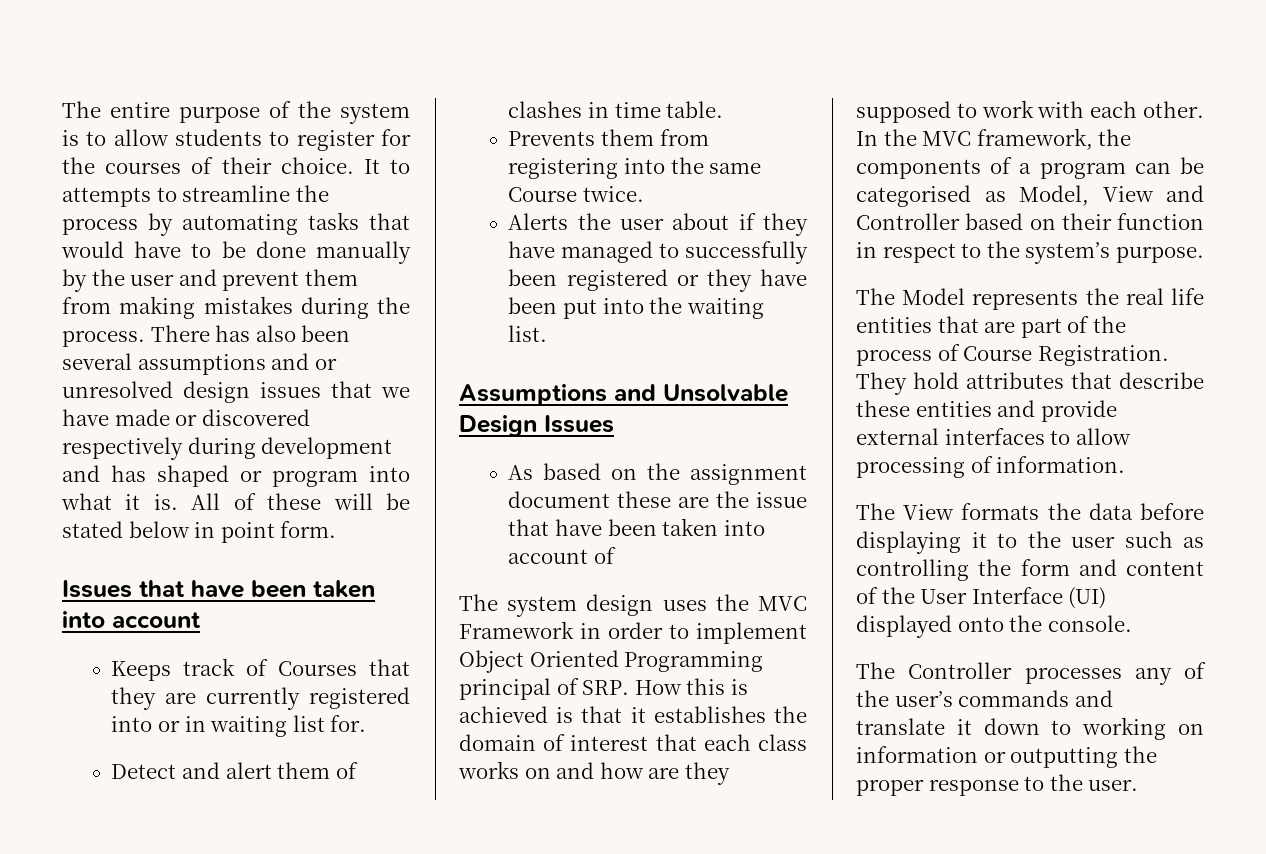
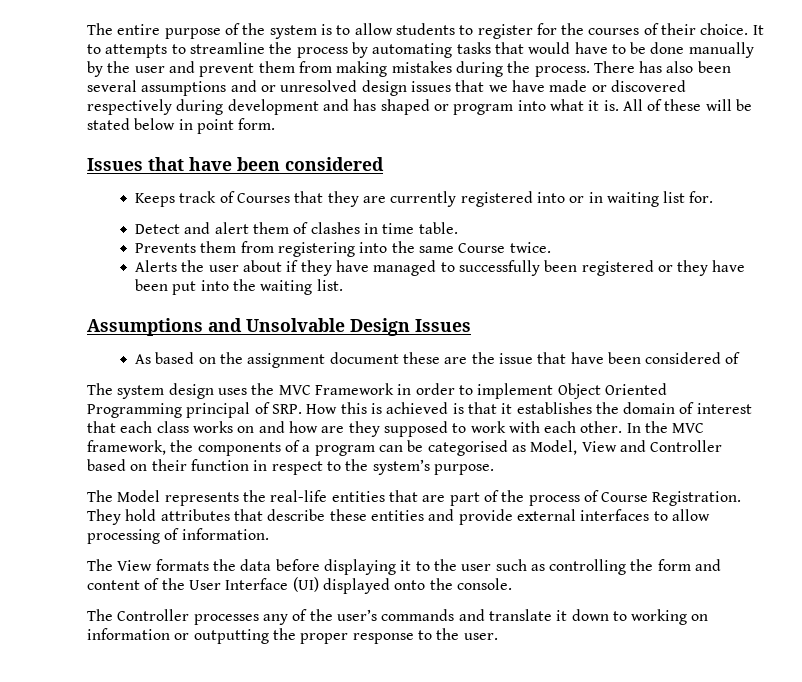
[313,580,375,598] [62,611,201,628] taken into account -> [285,157,384,171] considered
[662,518,765,536] [508,549,589,564] taken into account -> [645,352,722,364] considered
[1125,288,1204,305] real life -> [270,490,328,502] real-life

